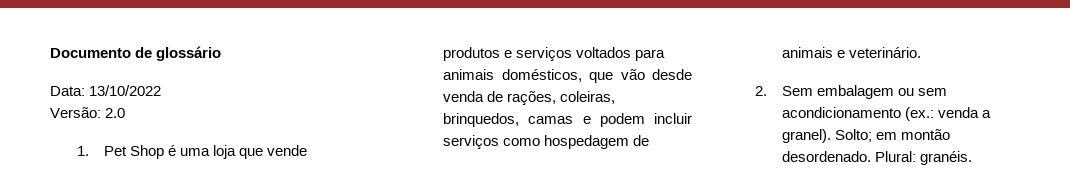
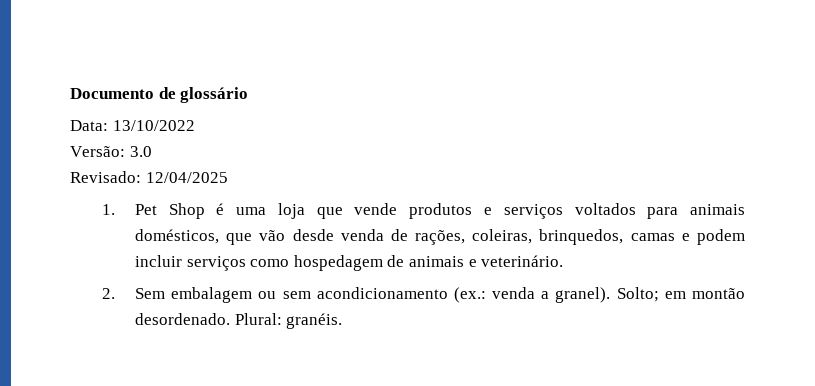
[105,108,126,118] 2.0 -> [129,146,152,157] [70,171,228,183] 3.0 // Revisado: 12/04/2025

